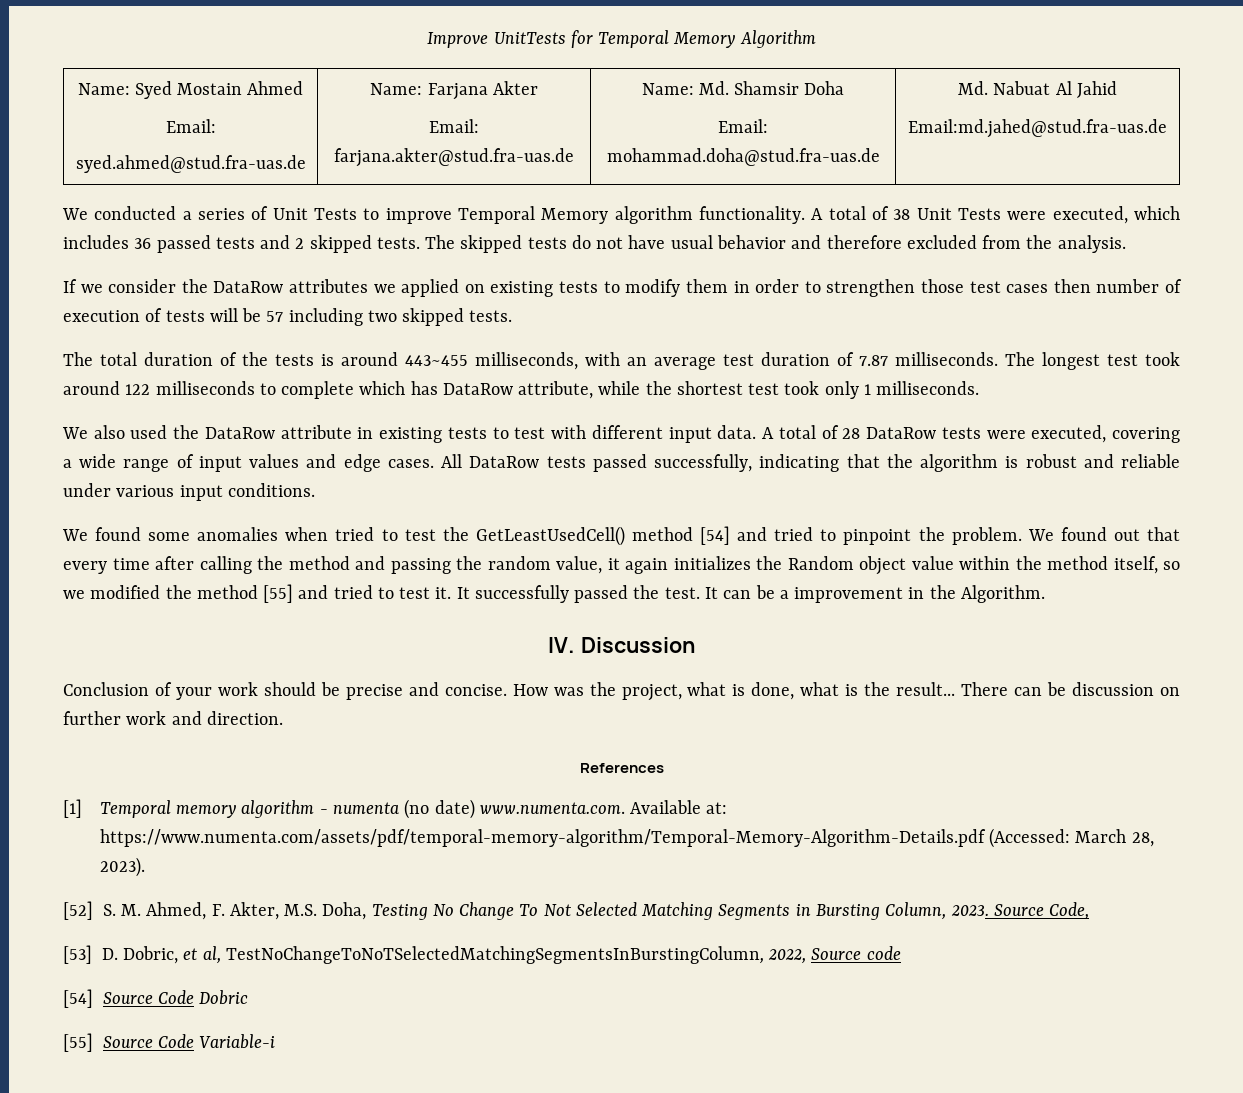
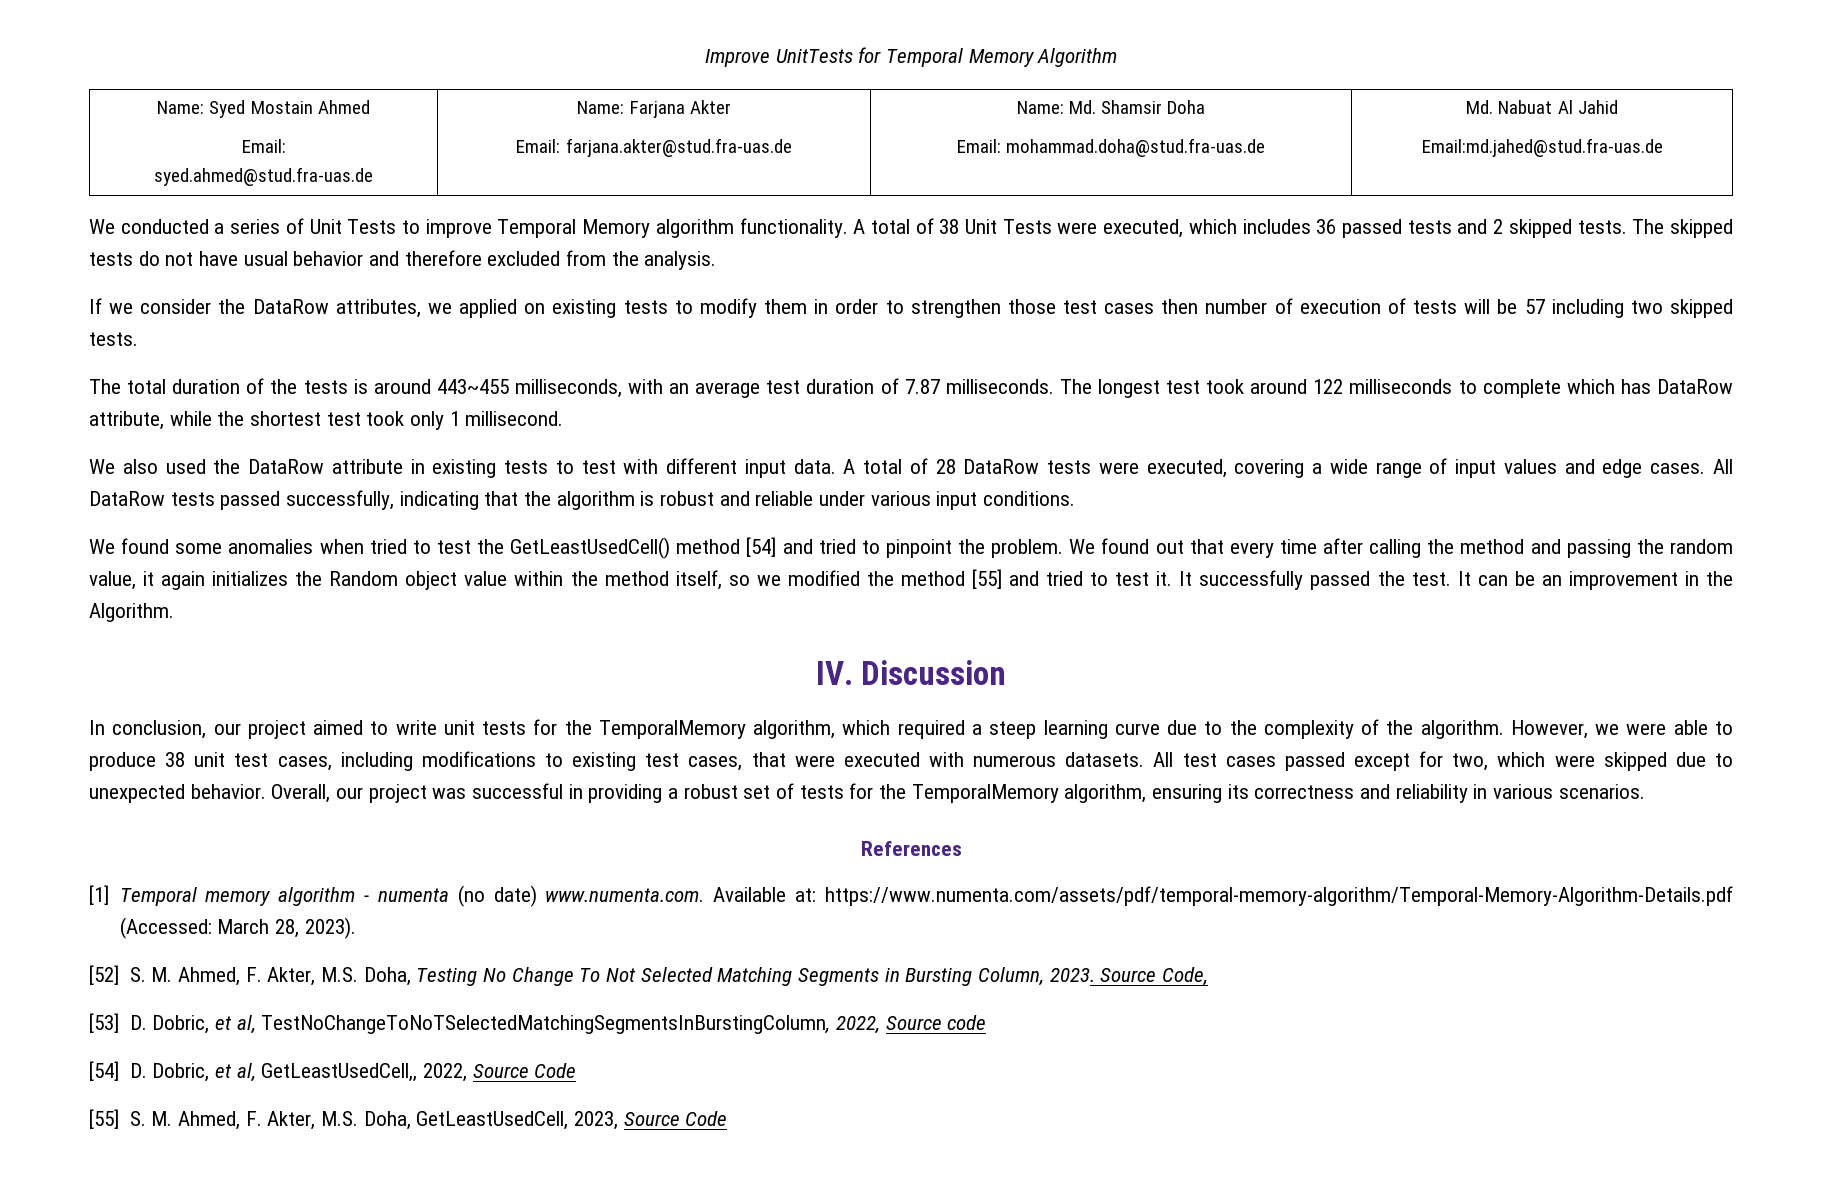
[289,279,369,293] attributes -> [335,299,421,318] attributes,
[876,381,980,395] milliseconds. -> [465,411,564,426] millisecond.
[779,590,789,599] a -> [1541,575,1562,586] an
[63,682,1181,701] [63,711,283,725] Conclusion of your work should be precise and concise. How was the project, what is done, what is the result... There can be discussion on further work and direction. -> [89,719,1733,739] [89,751,1733,771] [89,783,1645,803] In conclusion, our project aimed to write unit tests for the TemporalMemory algorithm, which required a steep learning curve due to the complexity of the algorithm. However, we were able to produce 38 unit test cases, including modifications to existing test cases, that were executed with numerous datasets. All test cases passed except for two, which were skipped due to unexpected behavior. Overall, our project was successful in providing a robust set of tests for the TemporalMemory algorithm, ensuring its correctness and reliability in various scenarios.
[102,990,249,1005] [63,1033,276,1052] Source Code Dobric // [55] Source Code Variable-i -> [129,1063,577,1082] [89,1109,728,1130] D. Dobric, et al, GetLeastUsedCell,, 2022, Source Code // [55] S. M. Ahmed, F. Akter, M.S. Doha, GetLeastUsedCell, 2023, Source Code

